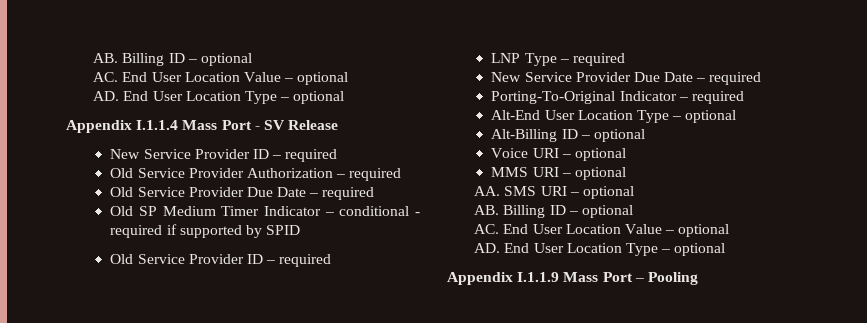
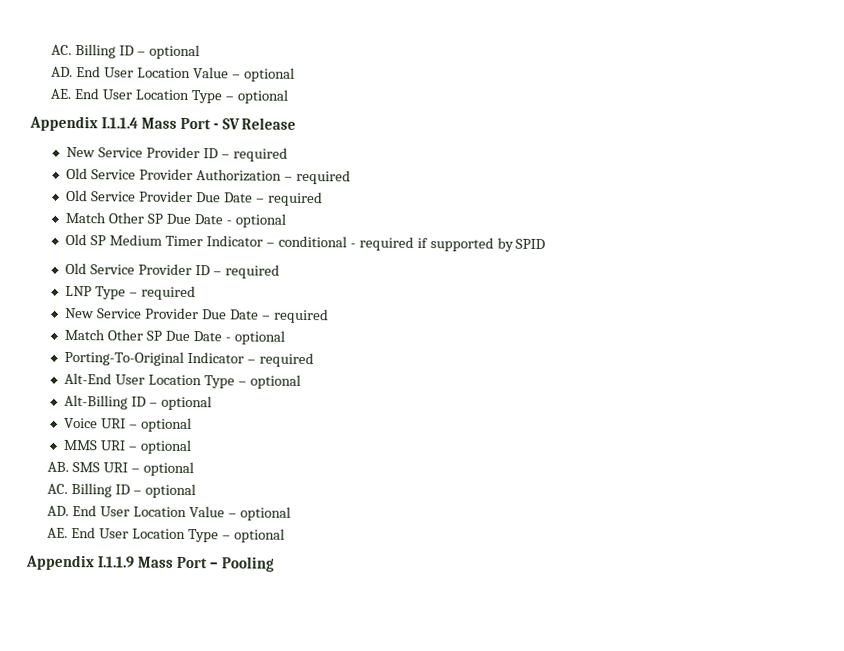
[93,53,253,66] [93,72,349,85] [93,91,120,101] AB. Billing ID – optional // AC. End User Location Value – optional // AD. -> [51,44,201,60] [51,66,295,82] [50,88,73,99] AC. Billing ID – optional // AD. End User Location Value – optional // AE.
(375, 193) none -> [65,211,286,228] // Match Other SP Due Date - optional
(762, 78) none -> [64,328,285,345] // Match Other SP Due Date - optional
[474,186,501,196] AA. -> [47,461,70,472] AB.
[474,205,634,218] [474,224,730,237] [474,243,501,253] AB. Billing ID – optional // AC. End User Location Value – optional // AD. -> [47,483,197,499] [47,505,291,521] [47,527,69,538] AC. Billing ID – optional // AD. End User Location Value – optional // AE.

